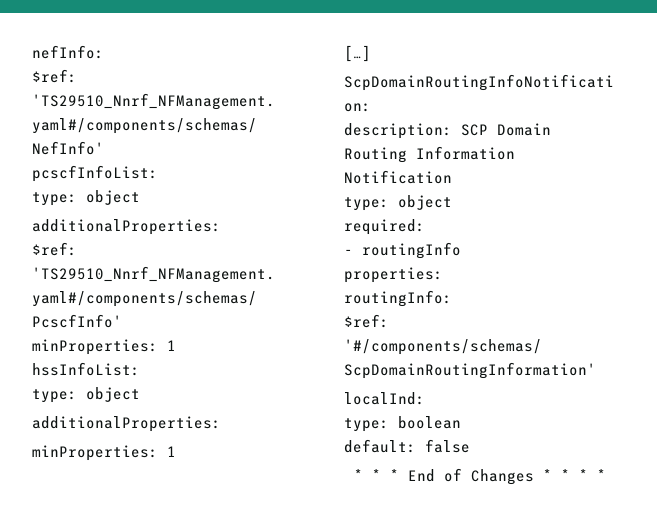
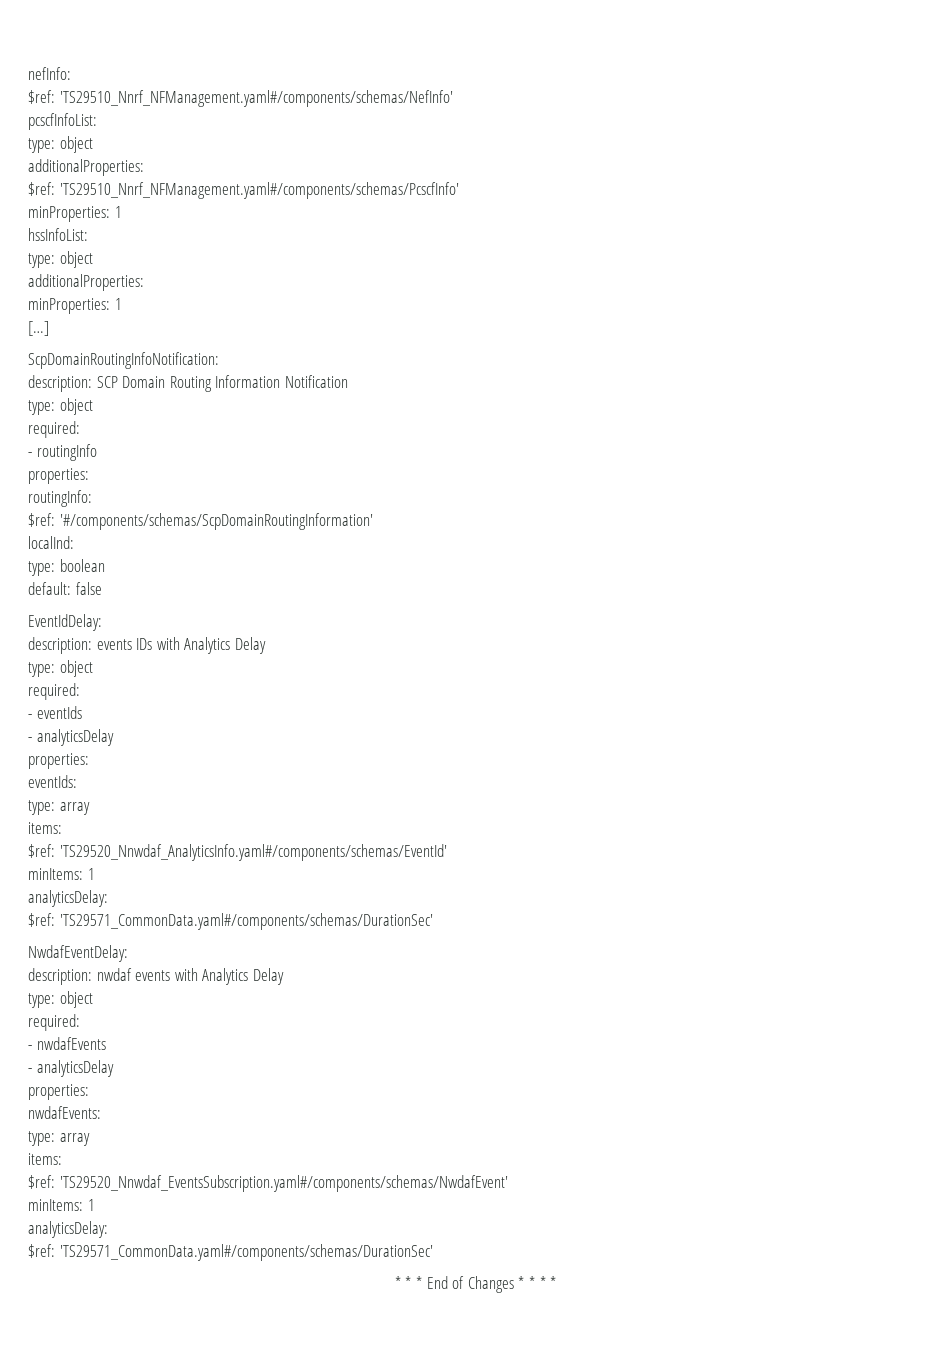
(470, 446) none -> [28,614,102,631] [28,637,266,654] [28,660,93,677] [28,683,80,700] [28,706,82,719] [28,729,114,746] [28,753,89,769] [28,775,77,788] [28,800,90,815] [28,822,62,834] [28,844,447,861] [28,868,95,880] [28,890,108,907] [28,913,433,930] [28,945,128,962] [28,968,284,985] [28,991,93,1008] [28,1014,80,1031] [28,1037,106,1050] [28,1060,114,1077] [28,1084,89,1100] [28,1106,101,1119] [28,1131,90,1146] [28,1153,62,1165] [28,1175,508,1192] [28,1199,95,1211] [28,1221,108,1238] [28,1244,433,1261] // EventIdDelay: // description: events IDs with Analytics Delay // type: object // required: // - eventIds // - analyticsDelay // properties: // eventIds: // type: array // items: // $ref: 'TS29520_Nnwdaf_AnalyticsInfo.yaml#/components/schemas/EventId' // minItems: 1 // analyticsDelay: // $ref: 'TS29571_CommonData.yaml#/components/schemas/DurationSec' // NwdafEventDelay: // description: nwdaf events with Analytics Delay // type: object // required: // - nwdafEvents // - analyticsDelay // properties: // nwdafEvents: // type: array // items: // $ref: 'TS29520_Nnwdaf_EventsSubscription.yaml#/components/schemas/NwdafEvent' // minItems: 1 // analyticsDelay: // $ref: 'TS29571_CommonData.yaml#/components/schemas/DurationSec'

